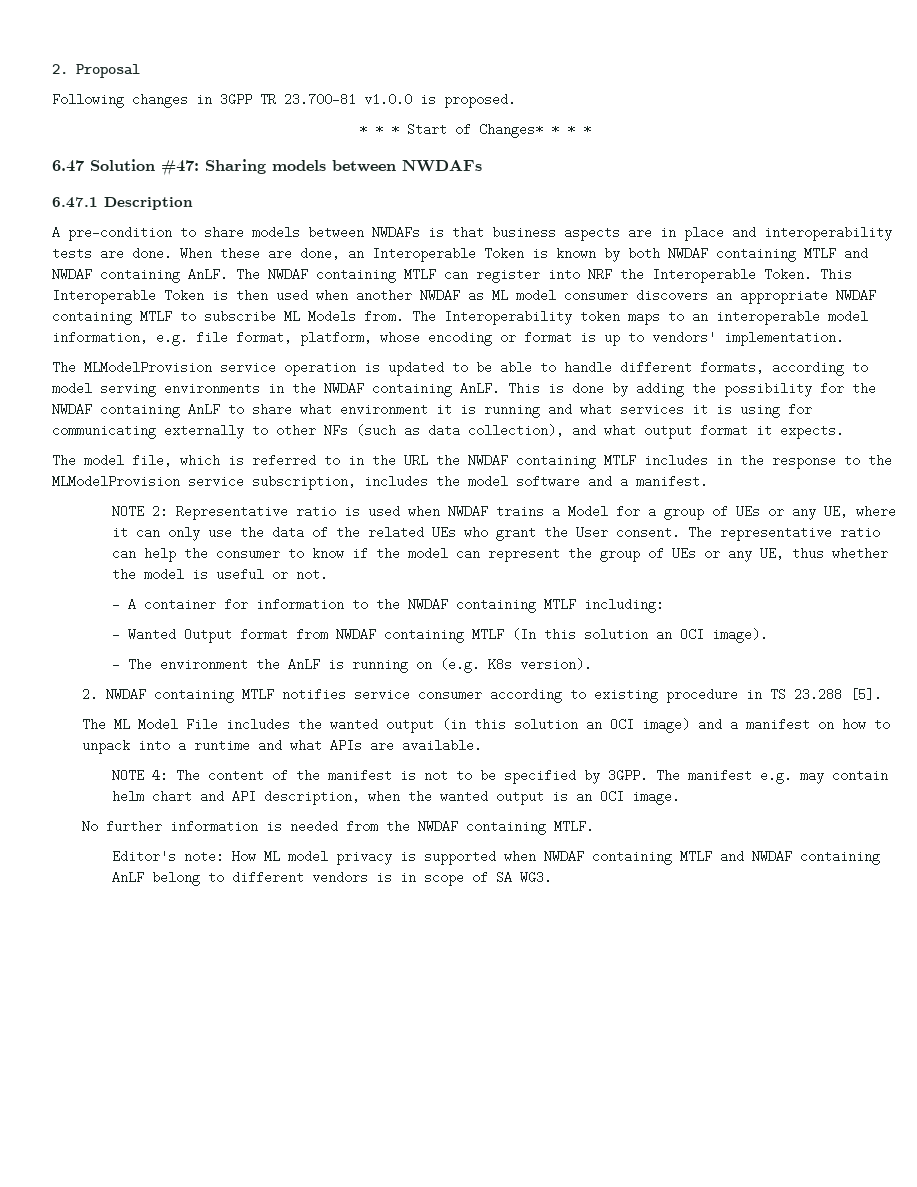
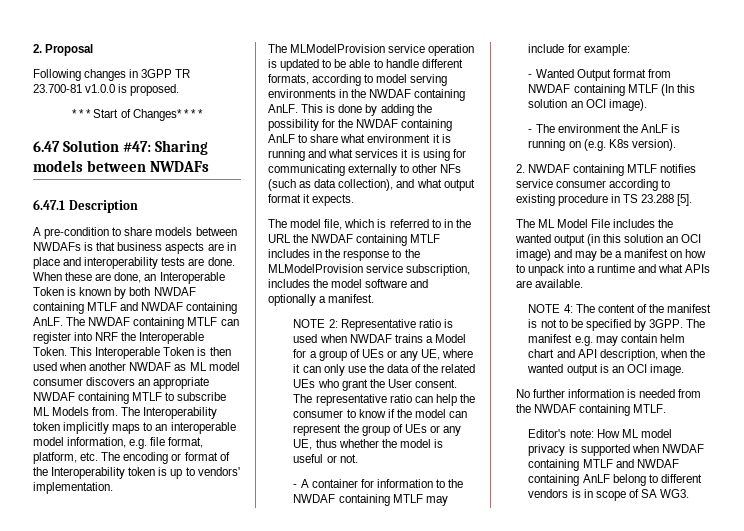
(620, 316) none -> [63,422,110,434] implicitly
[380,331,420,344] whose -> [80,452,121,461] etc. The
(572, 337) none -> [219,452,230,461] [33,467,156,479] of the Interoperability token
(612, 481) none -> [268,294,316,306] optionally
[583,598,664,613] including: -> [425,496,448,506] [528,44,630,56] may include for example:
(722, 724) none -> [574,249,613,261] may be

